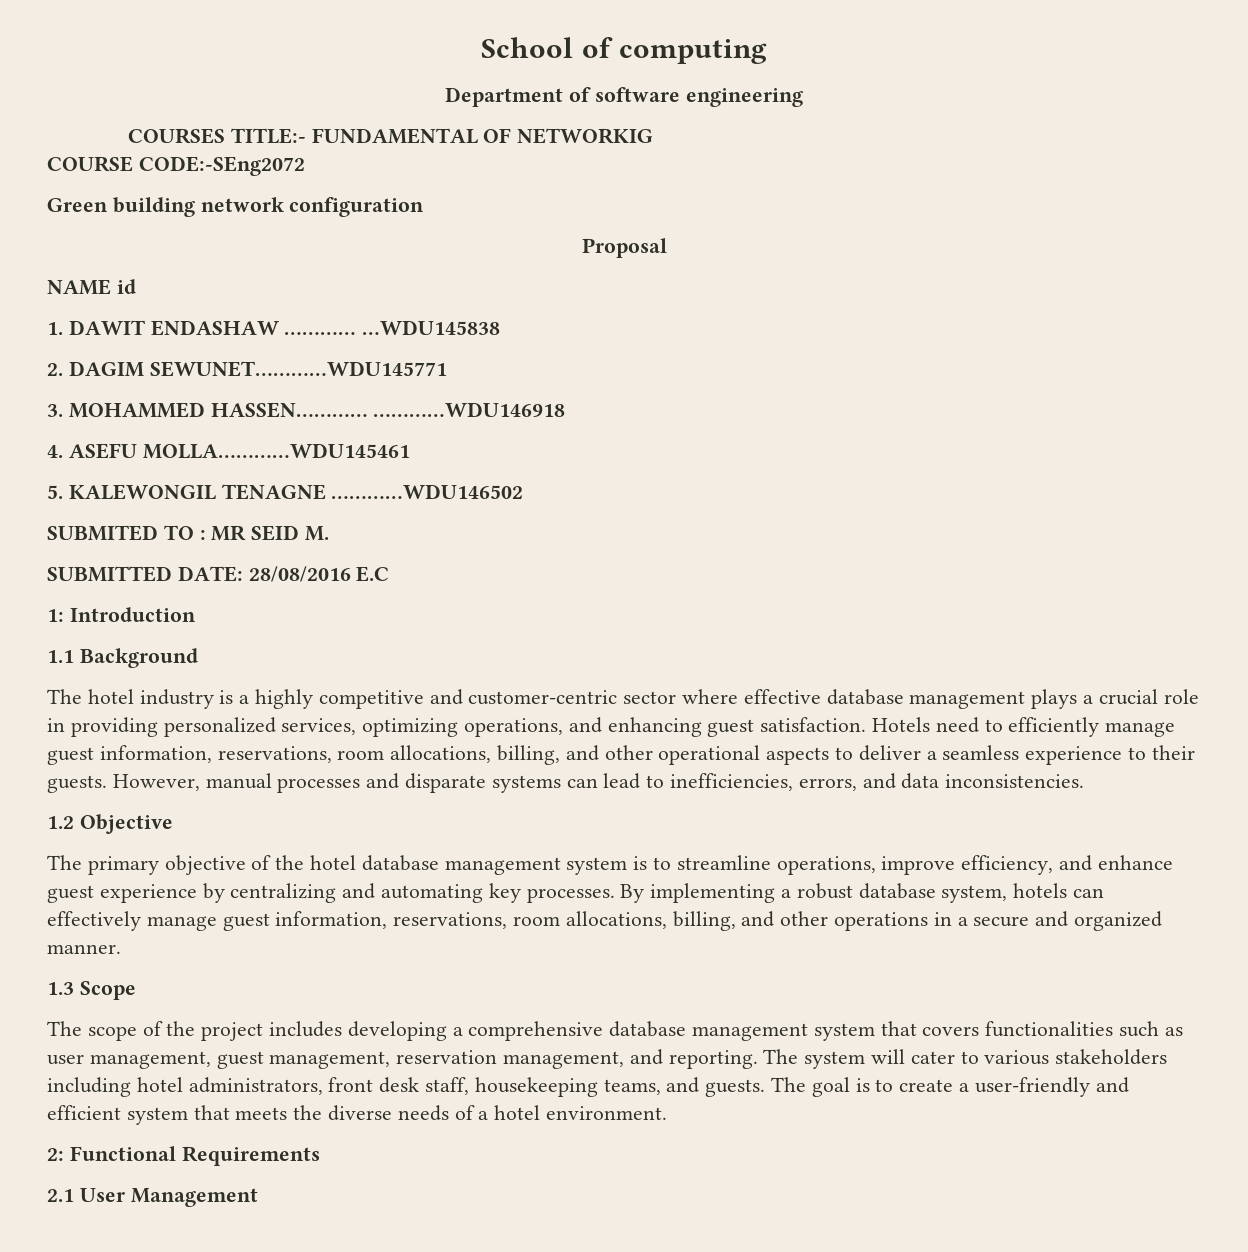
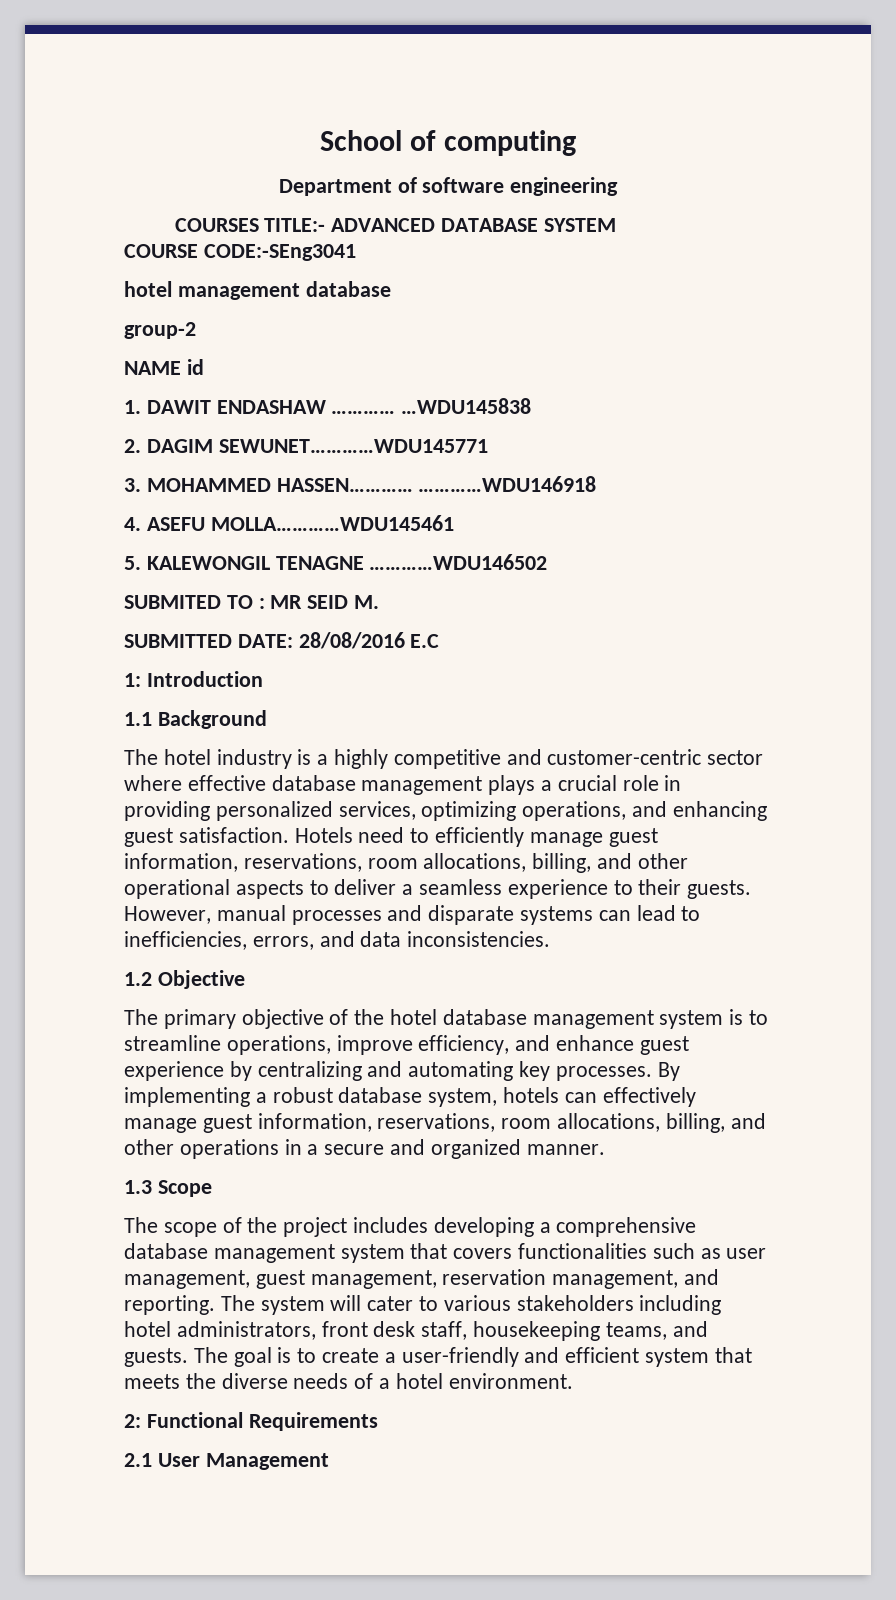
[311,128,654,144] [47,156,305,176] [47,197,425,217] [581,238,667,258] FUNDAMENTAL OF NETWORKIG // COURSE CODE:-SEng2072 // Green building network configuration // Proposal -> [331,218,616,232] [124,244,356,261] [124,281,391,300] [124,322,196,339] ADVANCED DATABASE SYSTEM // COURSE CODE:-SEng3041 // hotel management database // group-2

